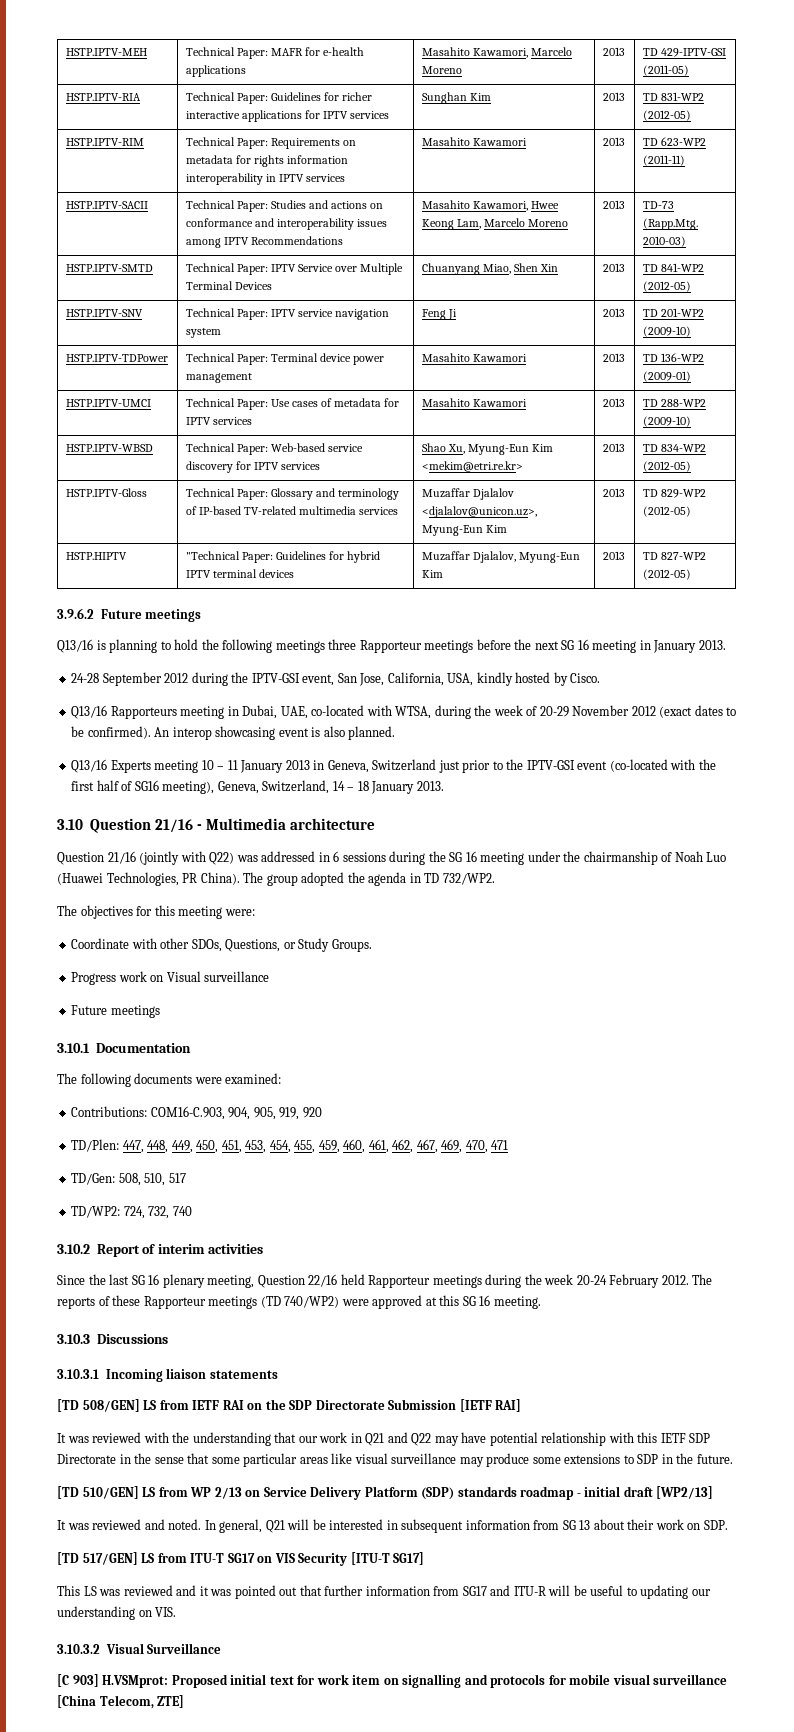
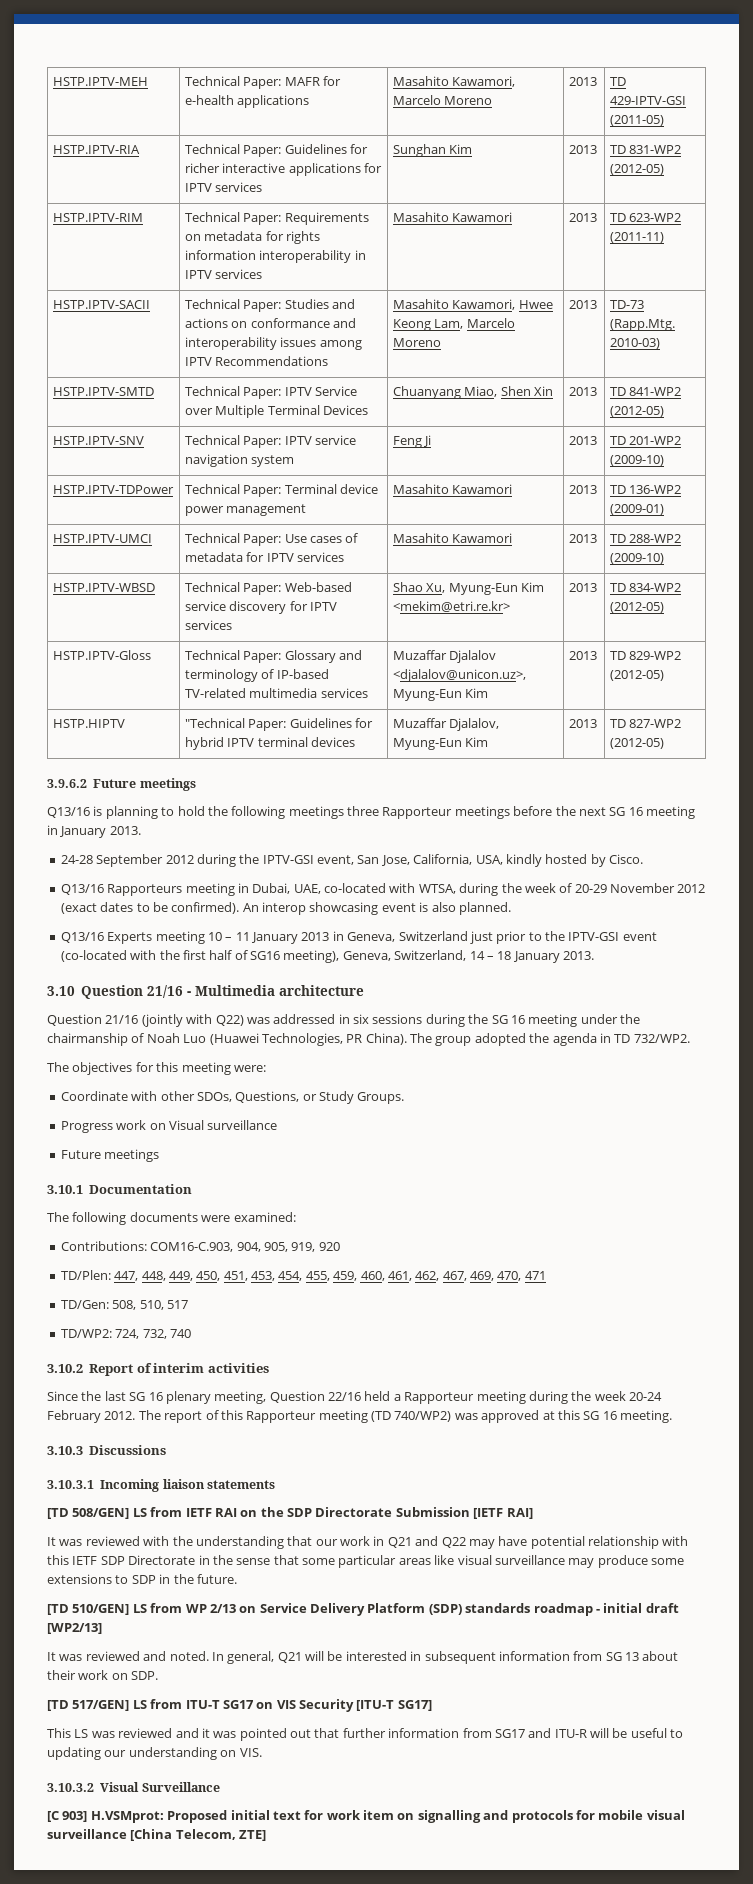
[333,851,340,862] 6 -> [353,1014,369,1024] six
[368,1275,482,1288] Rapporteur meetings -> [393,1391,526,1404] a Rapporteur meeting
[57,1295,258,1309] reports of these Rapporteur meetings -> [164,1410,368,1423] report of this Rapporteur meeting
[341,1299,369,1306] were -> [454,1413,478,1420] was

